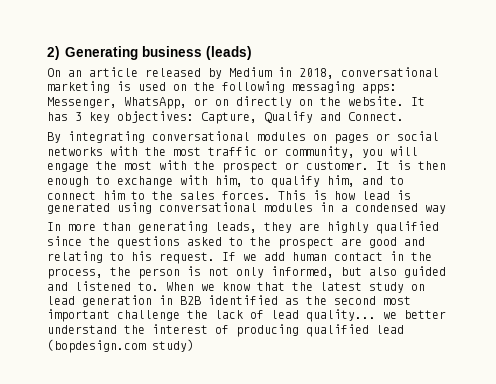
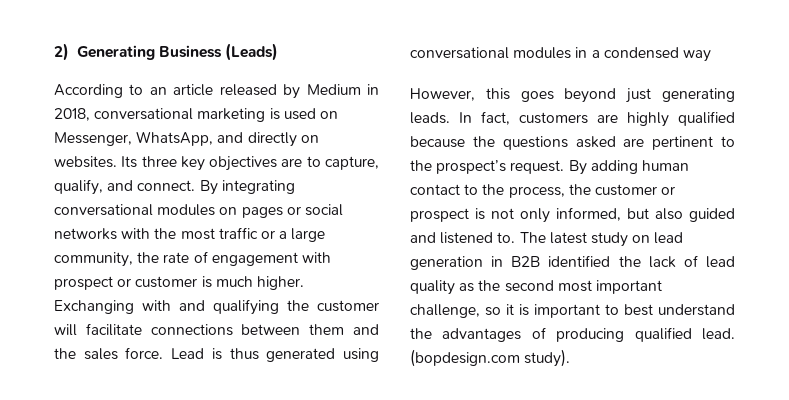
[142,46,252,60] [47,68,61,77] business (leads) // On -> [158,43,279,61] [54,84,144,98] Business (Leads) // According to
[194,81,397,94] [47,96,425,109] [47,111,404,124] the following messaging apps: Messenger, WhatsApp, or on directly on the website. It has 3 key objectives: Capture, Qualify and Connect. // -> [54,131,319,147] [54,156,379,171] [54,179,196,195] Messenger, WhatsApp, and directly on websites. Its three key objectives are to capture, qualify, and connect.
[285,146,418,158] [47,160,446,173] [47,175,404,188] [47,190,411,200] community, you will engage the most with the prospect or customer. It is then enough to exchange with him, to qualify him, and to connect him to the sales forces. This is how lead is -> [279,228,326,242] [54,251,331,267] [54,276,304,290] [54,299,379,315] [54,323,379,336] [54,347,259,360] a large community, the rate of engagement with prospect or customer is much higher. Exchanging with and qualifying the customer will facilitate connections between them and the sales force. Lead is thus
[47,221,292,233] In more than generating leads, they -> [410,88,735,103] [410,111,588,125] However, this goes beyond just generating leads. In fact, customers
[47,236,82,246] since -> [410,136,465,148] because
[229,237,425,249] [47,251,285,264] to the prospect are good and relating to his request. If we add -> [623,136,735,150] [410,160,638,175] are pertinent to the prospect’s request. By adding
[390,251,404,261] in -> [464,184,479,195] to
[138,268,180,279] person -> [594,184,676,196] [410,208,469,222] customer or prospect
[166,282,313,291] When we know that the -> [519,232,546,243] The
(278, 300) none -> [618,255,735,268] [410,280,455,295] the lack of lead quality
[117,309,446,322] challenge the lack of lead quality... we better -> [410,304,653,318] challenge, so it is important to best
[152,324,208,334] interest -> [442,328,522,342] advantages
[376,325,404,334] [47,339,194,353] lead (bopdesign.com study) -> [702,328,735,340] [410,349,571,367] lead. (bopdesign.com study).

